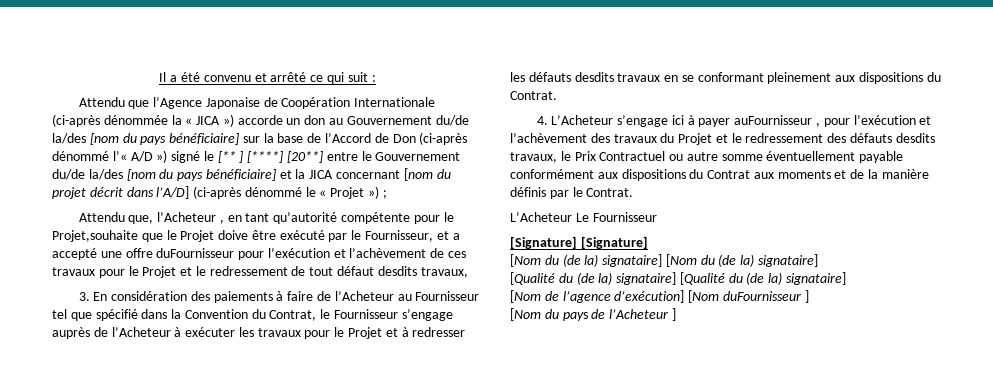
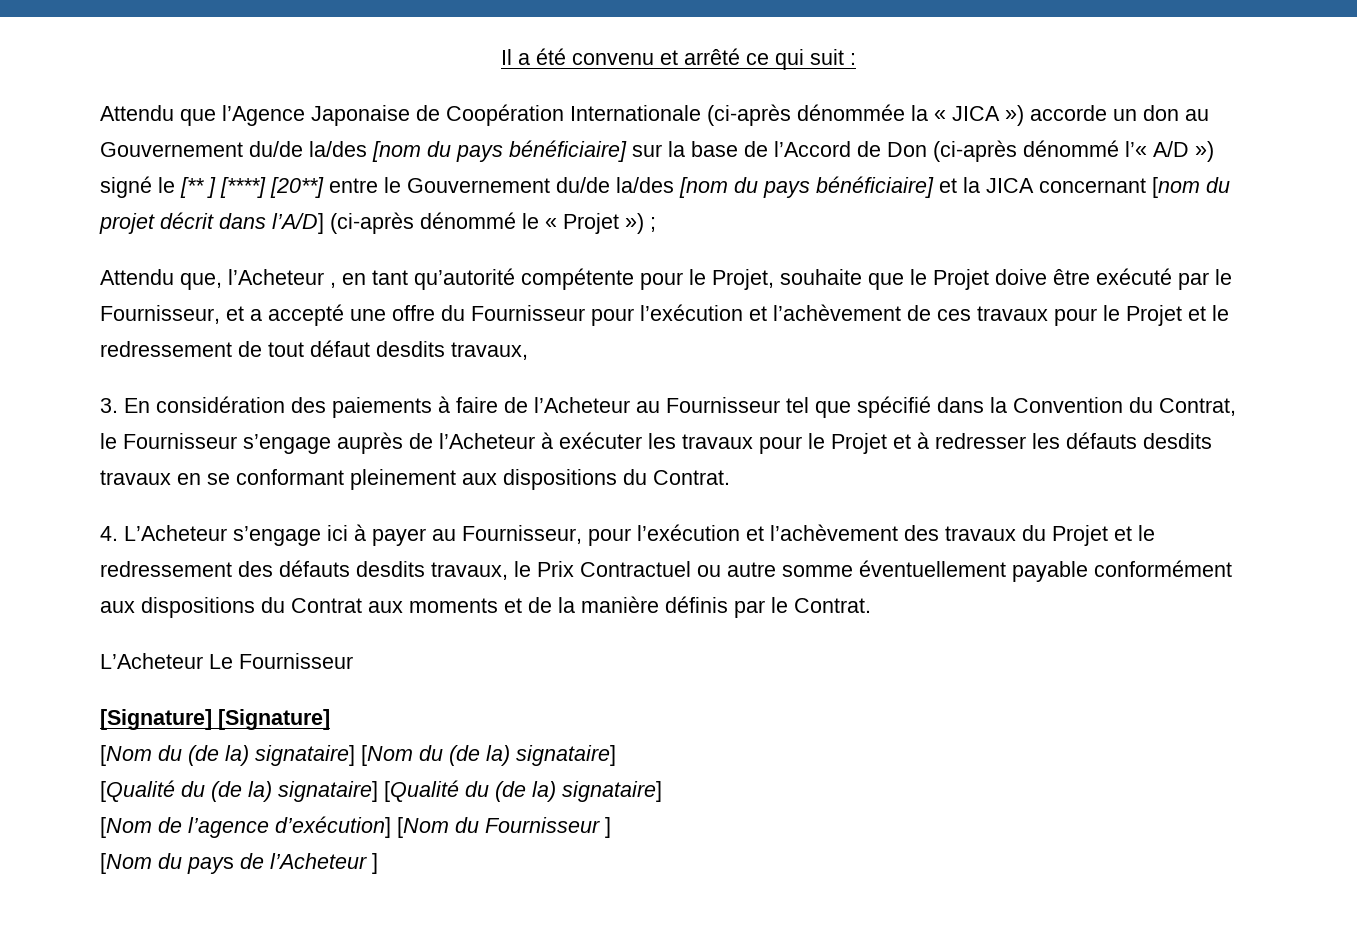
[52,230,138,242] Projet,souhaite -> [712,269,862,290] Projet, souhaite
[156,248,235,258] duFournisseur -> [441,305,585,321] du Fournisseur
[734,115,820,127] auFournisseur , -> [432,525,582,544] au Fournisseur,
[722,291,801,301] duFournisseur -> [455,817,600,833] du Fournisseur

